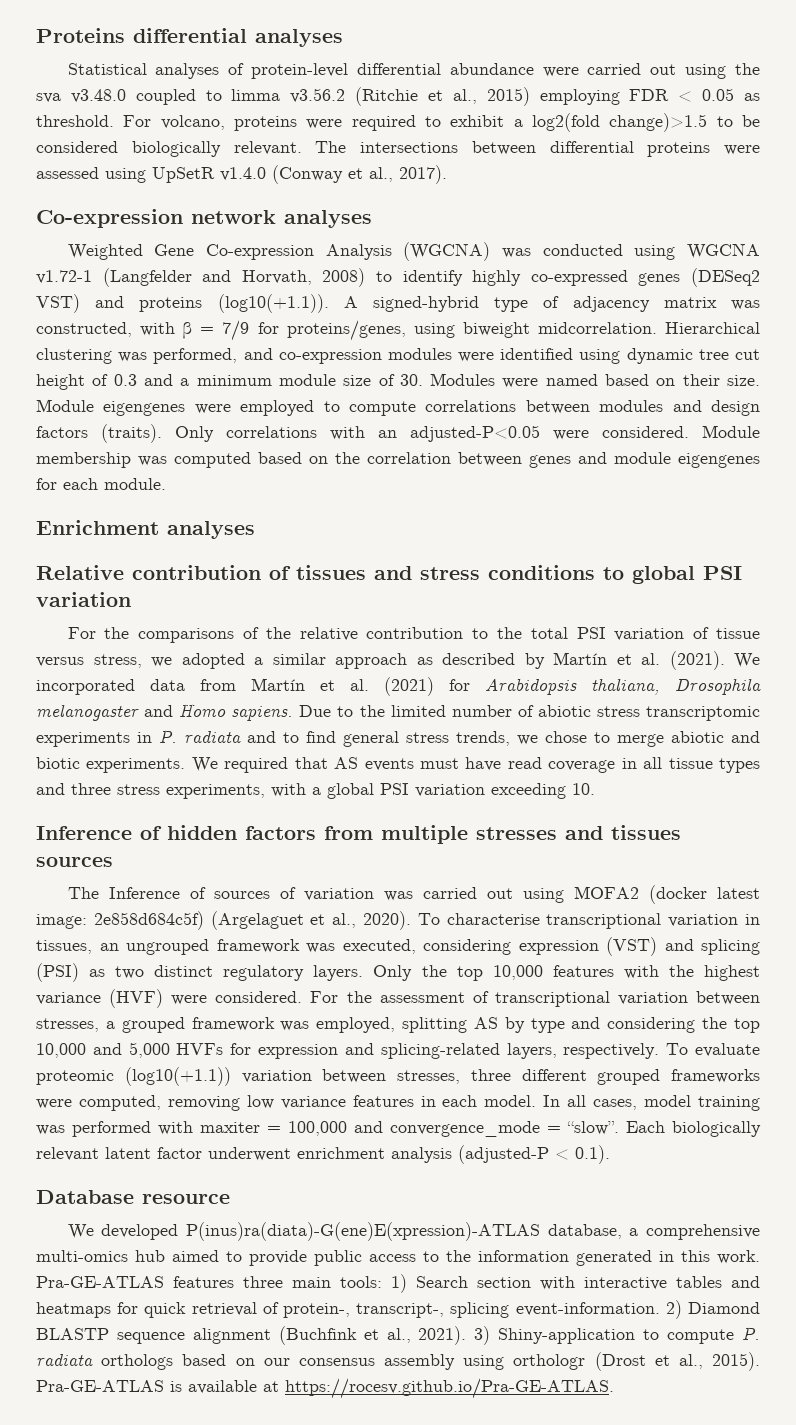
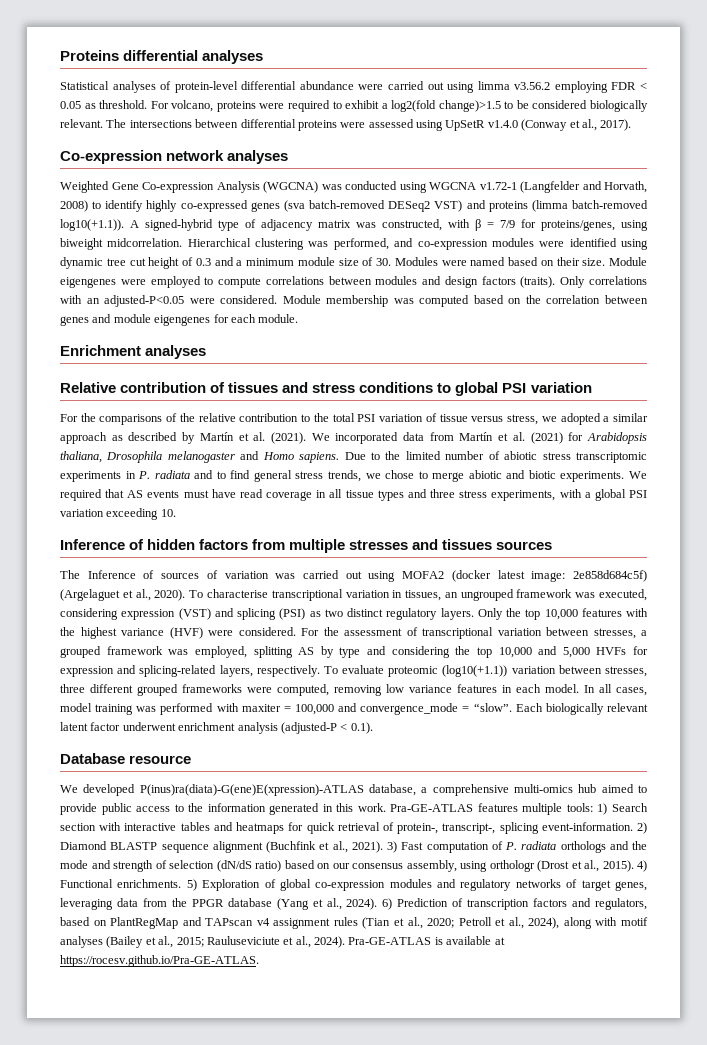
[735,63,761,75] [36,87,530,106] the sva v3.48.0 coupled to limma v3.56.2 (Ritchie et al., 2015) -> [477,81,551,90] limma v3.56.2
[691,268,761,287] [36,294,329,313] (DESeq2 VST) and proteins (log10(+1.1)). -> [283,200,648,212] [60,219,124,231] (sva batch-removed DESeq2 VST) and proteins (limma batch-removed log10(+1.1)).
[243,1276,331,1288] three main -> [522,803,563,815] multiple
[498,1327,761,1344] [36,1353,174,1370] Shiny-application to compute P. radiata orthologs -> [401,841,647,853] [60,860,281,872] Fast computation of P. radiata orthologs and the mode and strength of selection (dN/dS ratio)
[384,1354,455,1370] assembly -> [406,860,457,872] assembly,
(760, 1361) none -> [637,860,647,872] [60,879,647,891] [60,898,647,910] [60,917,648,929] [60,936,345,948] 4) Functional enrichments. 5) Exploration of global co-expression modules and regulatory networks of target genes, leveraging data from the PPGR database (Yang et al., 2024). 6) Prediction of transcription factors and regulators, based on PlantRegMap and TAPscan v4 assignment rules (Tian et al., 2020; Petroll et al., 2024), along with motif analyses (Bailey et al., 2015; Rauluseviciute et al., 2024).

